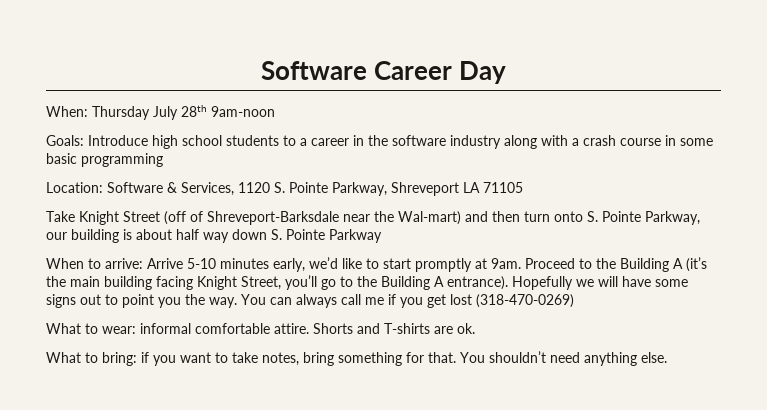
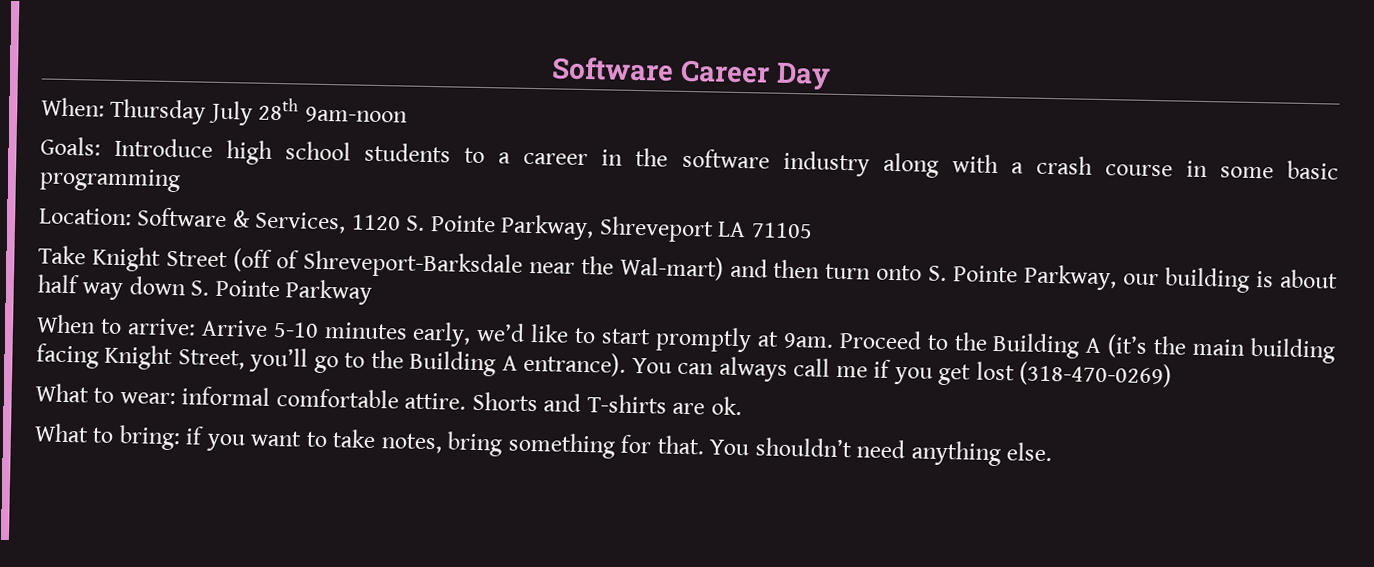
[512,276,688,290] [46,294,237,308] Hopefully we will have some signs out to point you the way. -> (627, 364) none

